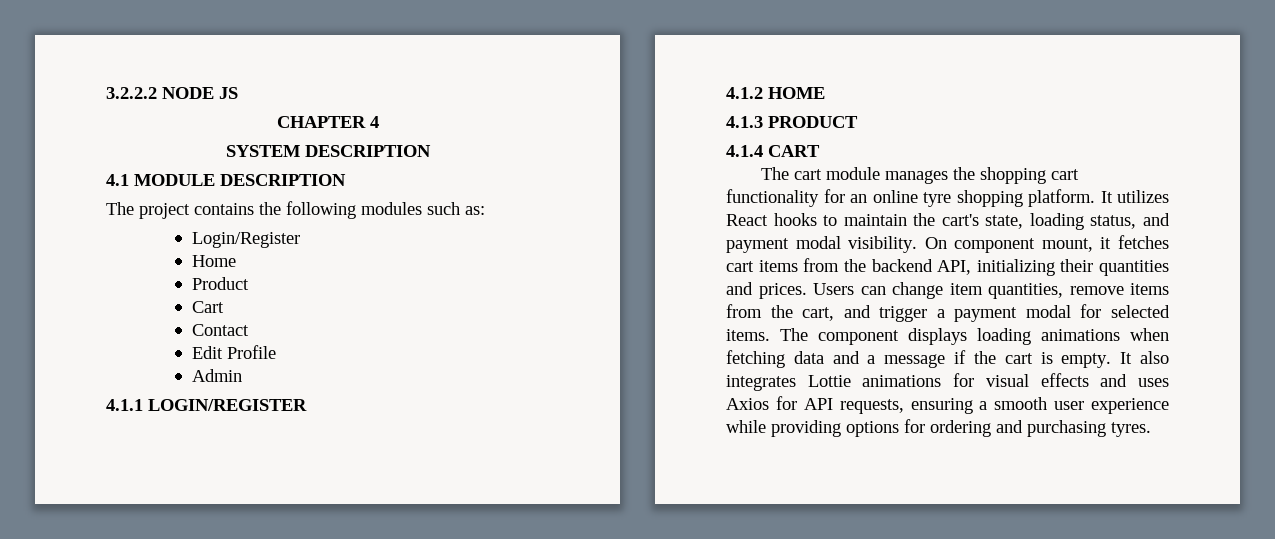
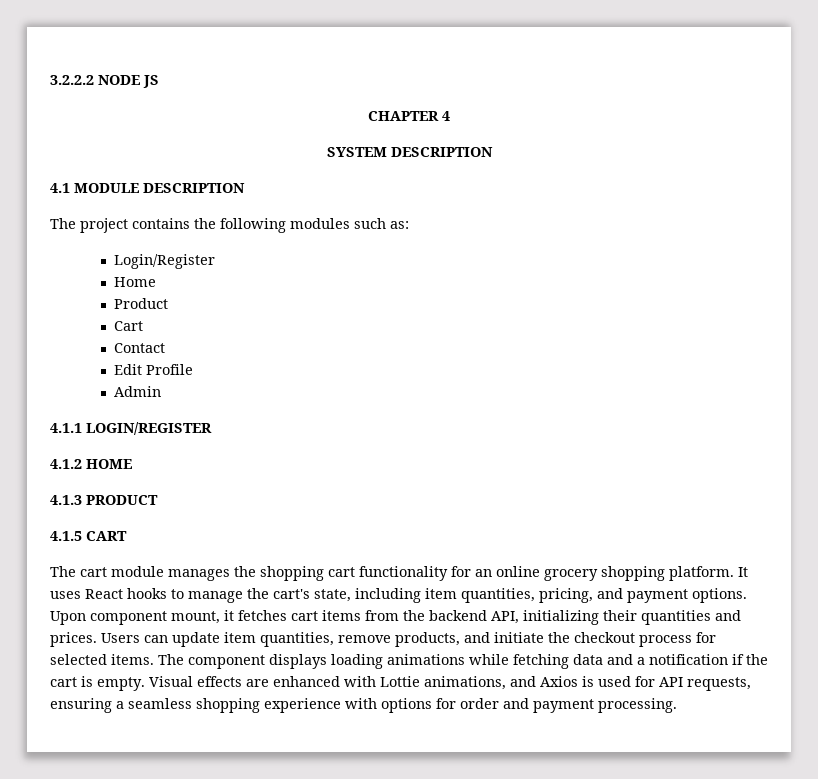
[726,145,763,157] 4.1.4 -> [50,531,82,541] 4.1.5
[923,192,951,207] tyre -> [544,569,598,581] grocery
[1117,190,1169,203] utilizes -> [50,591,81,599] uses
[843,214,907,226] maintain -> [188,591,243,603] manage
[1029,213,1170,230] [726,236,947,253] loading status, and payment modal visibility. On -> [355,588,747,603] [50,611,86,625] including item quantities, pricing, and payment options. Upon
[892,282,943,299] change -> [172,632,220,647] update
[1130,283,1169,295] [726,304,1071,322] items from the cart, and trigger a payment modal -> [395,632,692,647] products, and initiate the checkout process
[1130,328,1169,341] when -> [469,654,509,665] while
[884,354,946,368] message -> [649,654,728,665] notification
[1120,351,1169,364] [726,373,1169,391] [726,398,769,410] It also integrates Lottie animations for visual effects and uses Axios -> [149,676,631,690] Visual effects are enhanced with Lottie animations, and Axios is used
[994,397,1169,414] [726,419,1151,437] smooth user experience while providing options for ordering and purchasing tyres. -> [128,698,677,713] seamless shopping experience with options for order and payment processing.

